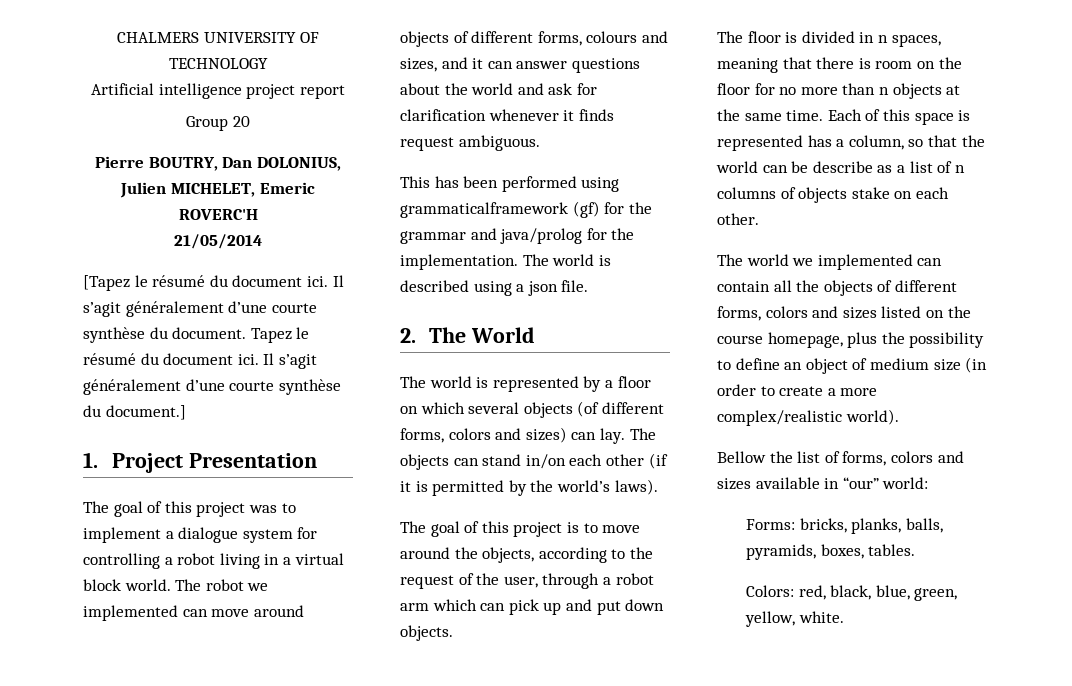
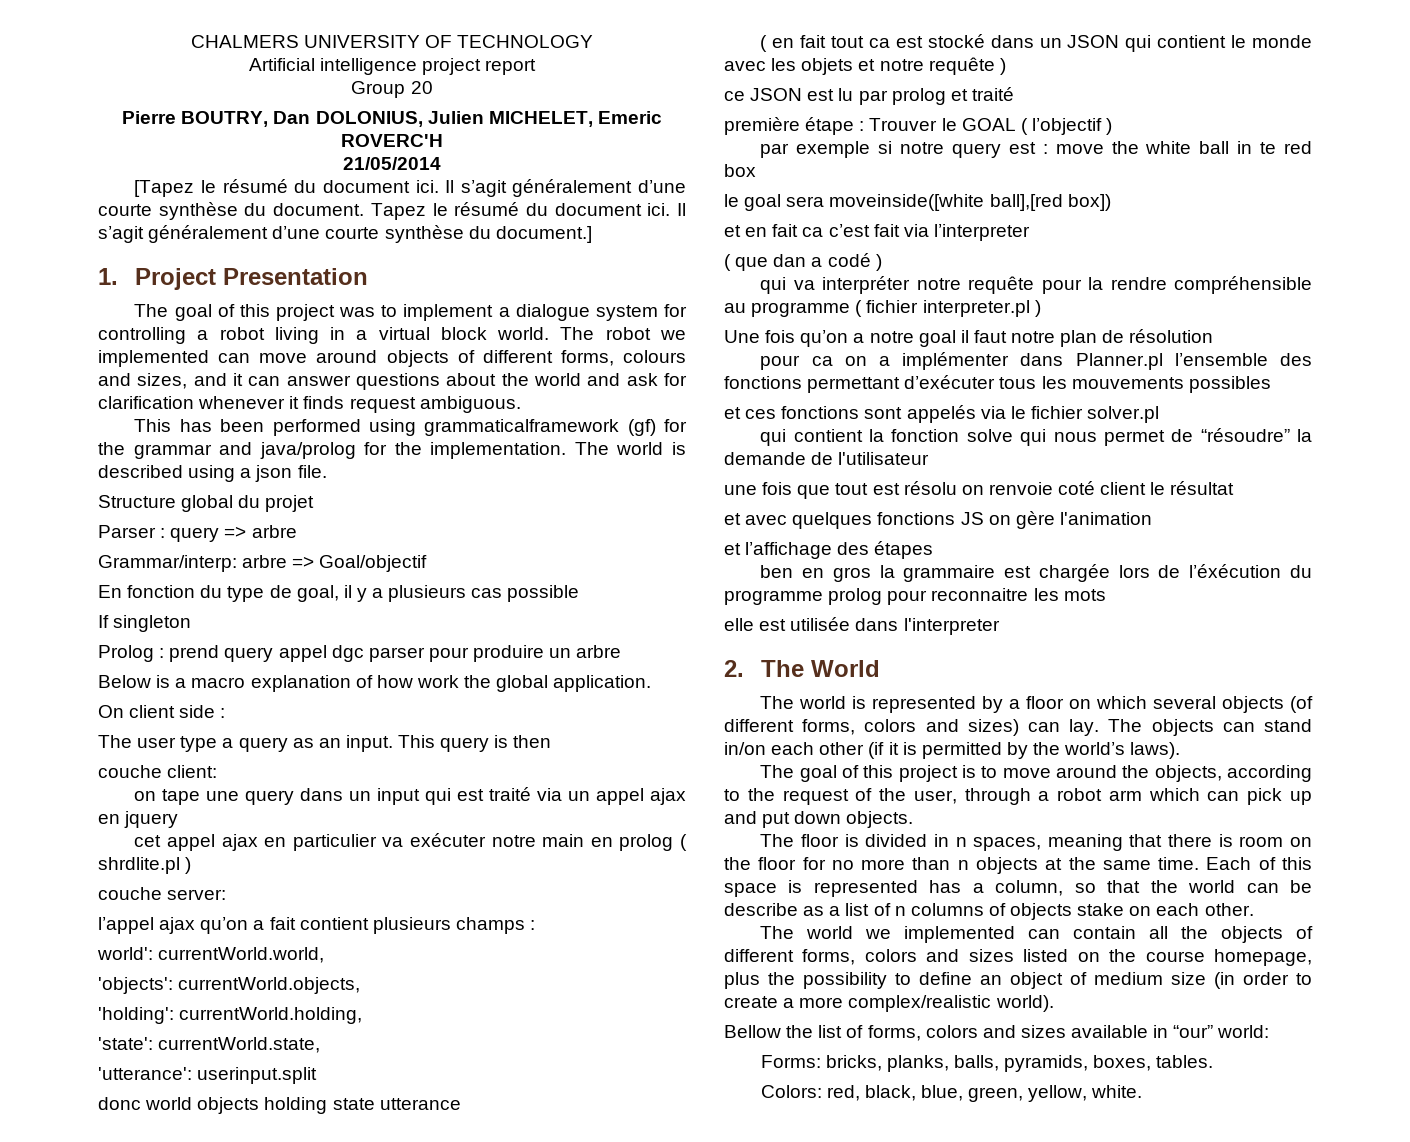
(589, 286) none -> [98,495,315,512] [98,525,297,542] [98,555,428,572] [98,585,580,602] [98,615,192,632] [98,645,622,662] [98,675,652,692] [98,705,226,718] [98,735,552,752] [98,765,218,778] [134,787,686,805] [98,811,179,828] [134,833,687,851] [98,857,192,874] [98,887,227,900] [98,917,536,934] [97,947,325,963] [98,977,361,994] [98,1007,363,1024] [98,1037,321,1053] [98,1067,318,1084] [98,1097,461,1114] [760,34,1312,52] [724,57,1006,75] [724,87,1014,105] [724,117,1113,135] [760,141,1312,158] [724,164,756,177] [724,194,1111,211] [724,224,1030,241] [724,253,882,271] [760,276,1312,294] [724,300,1041,317] [724,329,1214,347] [760,352,1312,370] [724,375,1271,393] [724,405,1160,423] [760,428,1312,446] [724,452,930,465] [724,481,1235,499] [724,511,1152,529] [724,541,934,559] [760,564,1312,582] [724,588,1106,605] [724,617,1000,635] // Structure global du projet // Parser : query => arbre // Grammar/interp: arbre => Goal/objectif // En fonction du type de goal, il y a plusieurs cas possible // If singleton // Prolog : prend query appel dgc parser pour produire un arbre // Below is a macro explanation of how work the global application. // On client side : // The user type a query as an input. This query is then // couche client: // on tape une query dans un input qui est traité via un appel ajax en jquery // cet appel ajax en particulier va exécuter notre main en prolog ( shrdlite.pl ) // couche server: // l’appel ajax qu’on a fait contient plusieurs champs : // world': currentWorld.world, // 'objects': currentWorld.objects, // 'holding': currentWorld.holding, // 'state': currentWorld.state, // 'utterance': userinput.split // donc world objects holding state utterance // ( en fait tout ca est stocké dans un JSON qui contient le monde avec les objets et notre requête ) // ce JSON est lu par prolog et traité // première étape : Trouver le GOAL ( l’objectif ) // par exemple si notre query est : move the white ball in te red box // le goal sera moveinside([white ball],[red box]) // et en fait ca c’est fait via l’interpreter // ( que dan a codé ) // qui va interpréter notre requête pour la rendre compréhensible au programme ( fichier interpreter.pl ) // Une fois qu’on a notre goal il faut notre plan de résolution // pour ca on a implémenter dans Planner.pl l’ensemble des fonctions permettant d’exécuter tous les mouvements possibles // et ces fonctions sont appelés via le fichier solver.pl // qui contient la fonction solve qui nous permet de “résoudre” la demande de l'utilisateur // une fois que tout est résolu on renvoie coté client le résultat // et avec quelques fonctions JS on gère l'animation // et l’affichage des étapes // ben en gros la grammaire est chargée lors de l’éxécution du programme prolog pour reconnaitre les mots // elle est utilisée dans l'interpreter

